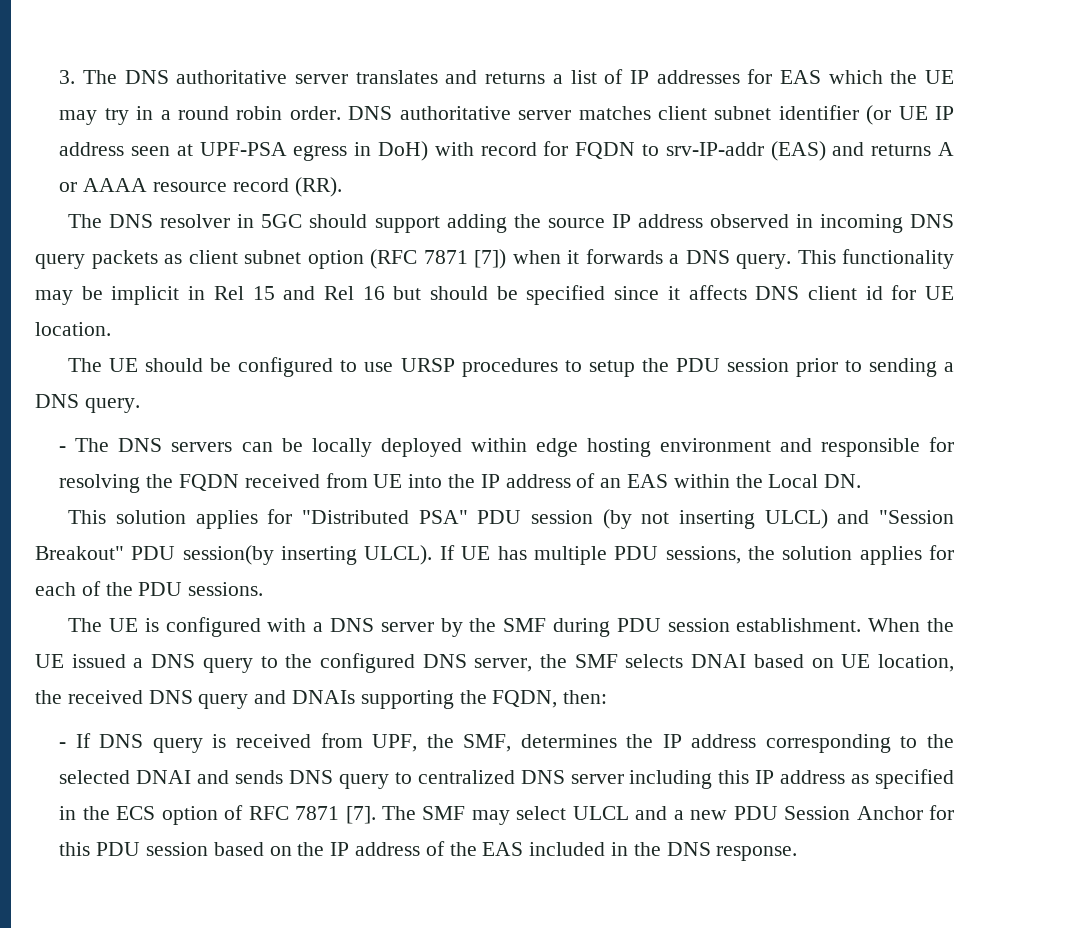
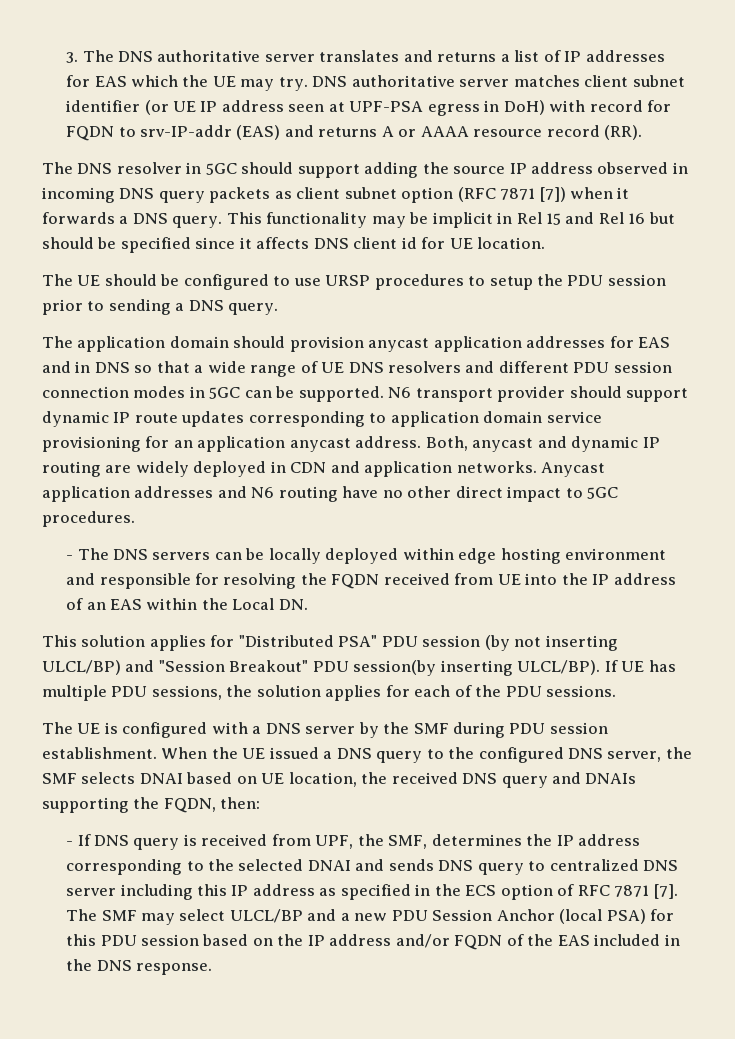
[104,106,341,125] try in a round robin order. -> [278,77,308,91] try.
(140, 405) none -> [42,336,671,352] [42,361,672,377] [42,386,689,402] [42,411,602,427] [42,436,660,452] [42,461,606,477] [42,486,619,502] [42,511,135,527] // The application domain should provision anycast application addresses for EAS and in DNS so that a wide range of UE DNS resolvers and different PDU session connection modes in 5GC can be supported. N6 transport provider should support dynamic IP route updates corresponding to application domain service provisioning for an application anycast address. Both, anycast and dynamic IP routing are widely deployed in CDN and application networks. Anycast application addresses and N6 routing have no other direct impact to 5GC procedures.
[764,509,828,529] ULCL) -> [42,660,121,675] ULCL/BP)
[364,545,433,565] ULCL). -> [517,660,601,675] ULCL/BP).
[572,806,629,820] ULCL -> [229,909,303,923] ULCL/BP
(923, 813) none -> [559,909,646,924] (local PSA)
(420, 849) none -> [395,934,503,950] and/or FQDN

